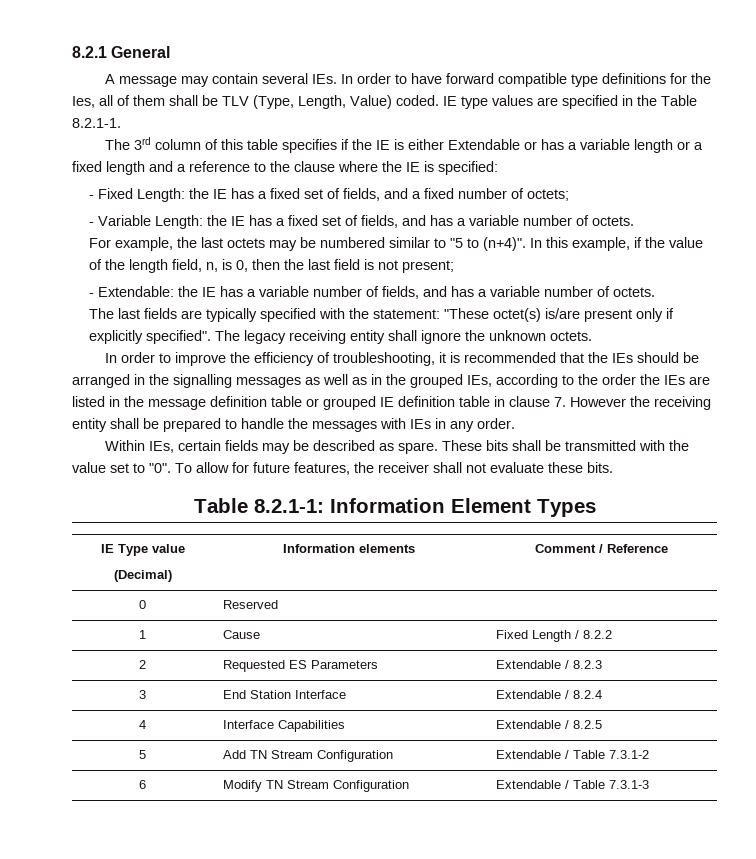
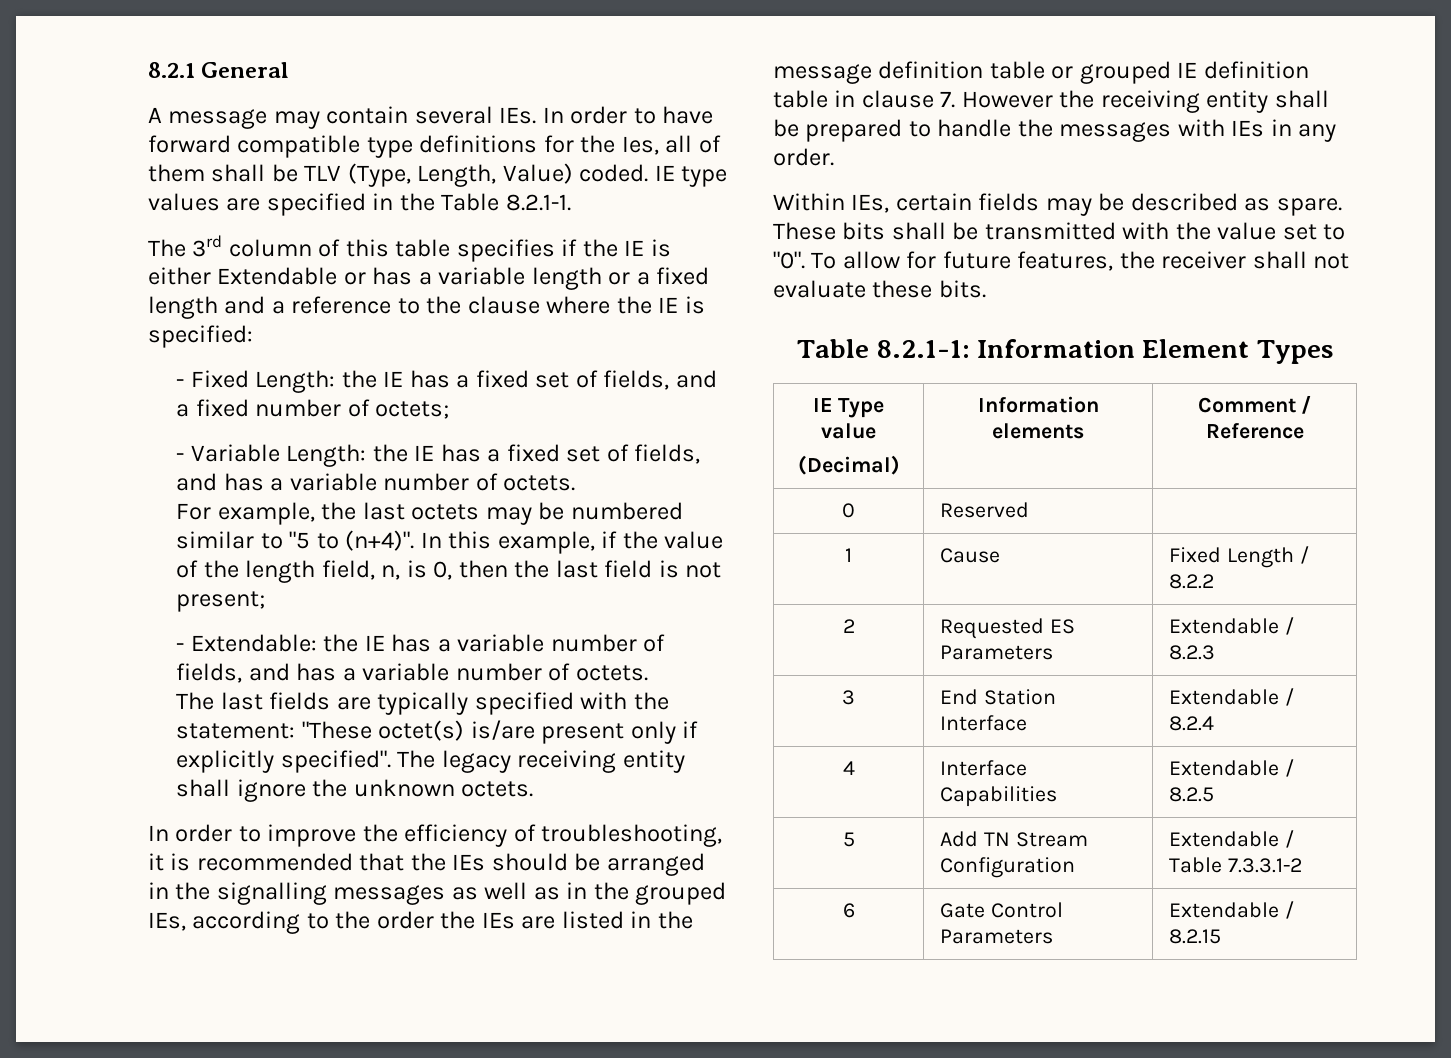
[609,750,650,759] 7.3.1-2 -> [1228,858,1303,873] 7.3.3.1-2
[223,780,410,792] [496,780,650,789] Modify TN Stream Configuration | Extendable / Table 7.3.1-3 -> [940,902,1064,918] [940,929,1054,944] [1169,901,1295,919] [1169,929,1222,944] Gate Control Parameters | Extendable / 8.2.15

